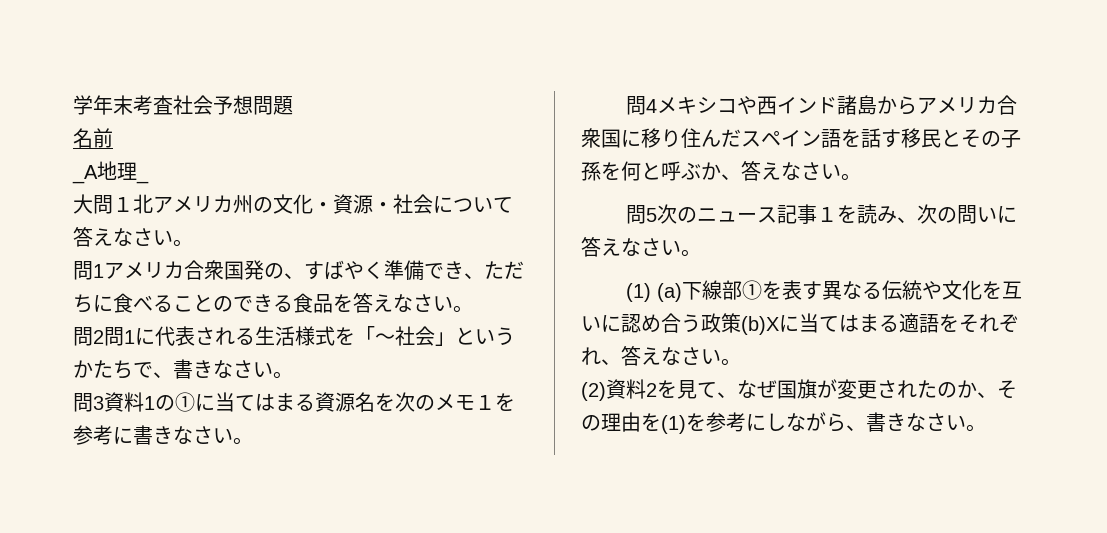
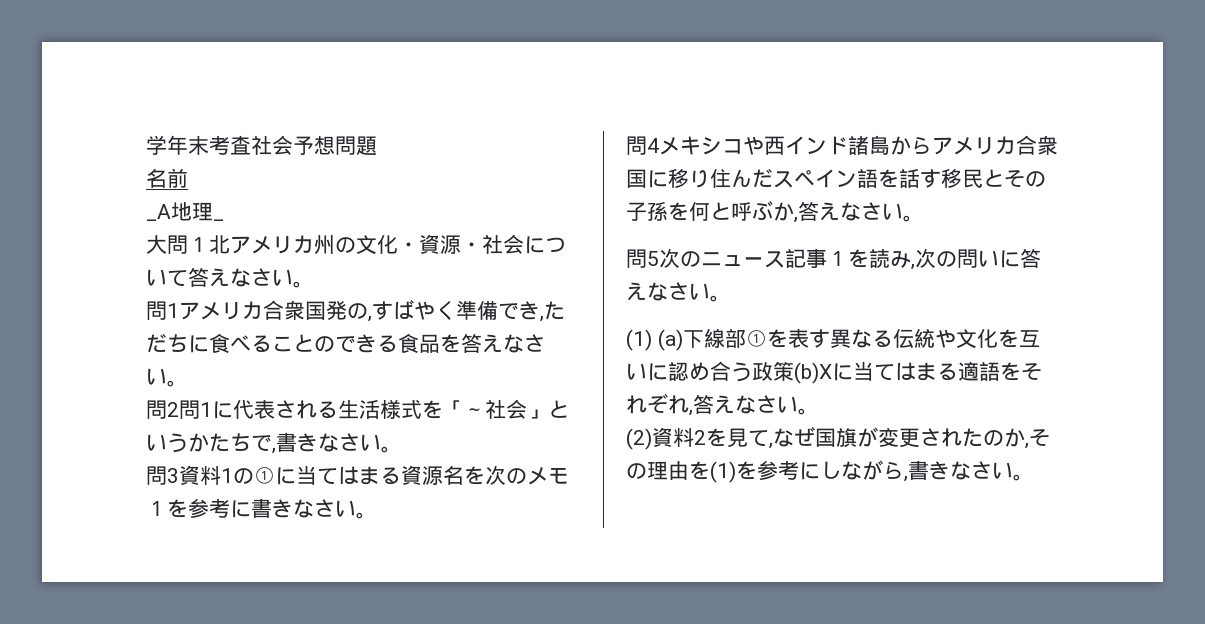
[284,273,304,279] 、 -> [367,316,372,322] ,
[464,273,484,279] 、 -> [539,316,544,322] ,
[153,372,173,378] 、 -> [271,448,276,454] ,
[721,174,741,180] 、 -> [793,217,798,223] ,
[897,217,918,223] 、 -> [910,264,915,270] ,
[601,359,621,365] 、 -> [688,410,693,416] ,
[717,392,737,398] 、 -> [768,443,773,449] ,
[977,392,997,398] 、 -> [1024,443,1029,449] ,
[846,425,866,431] 、 -> [903,476,908,482] ,

